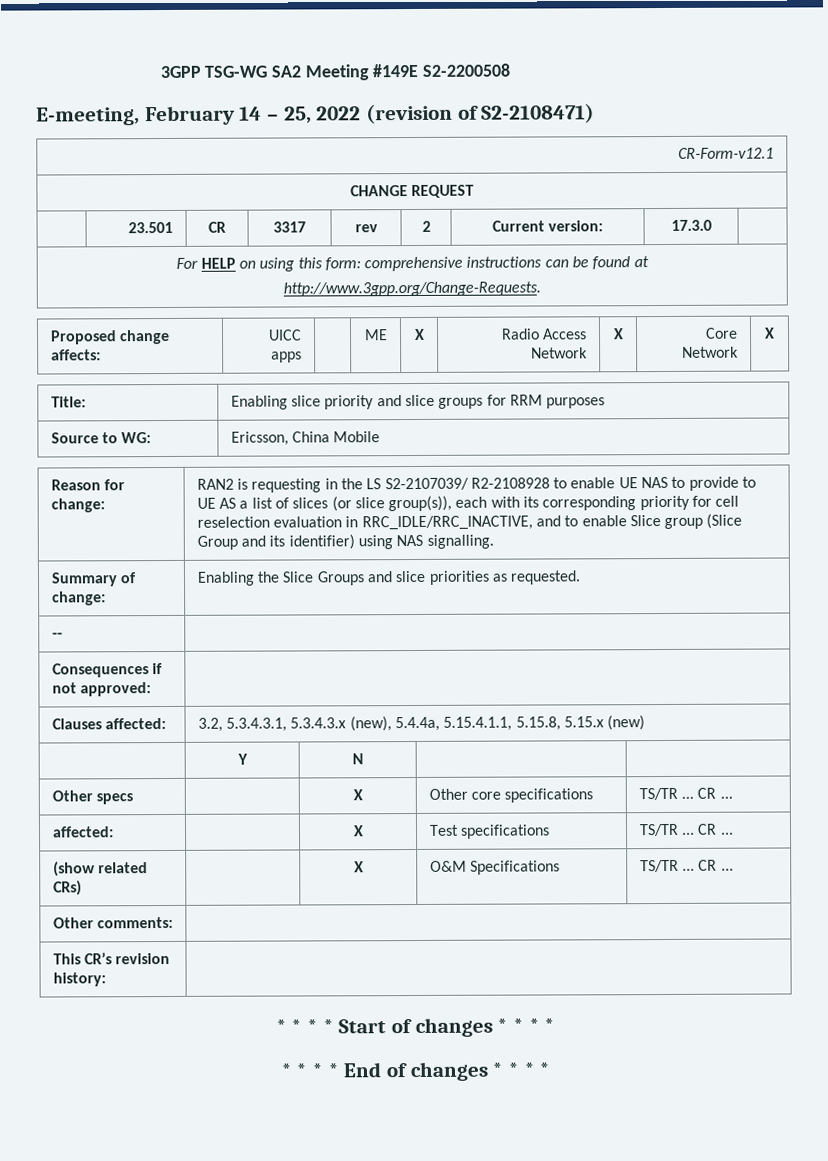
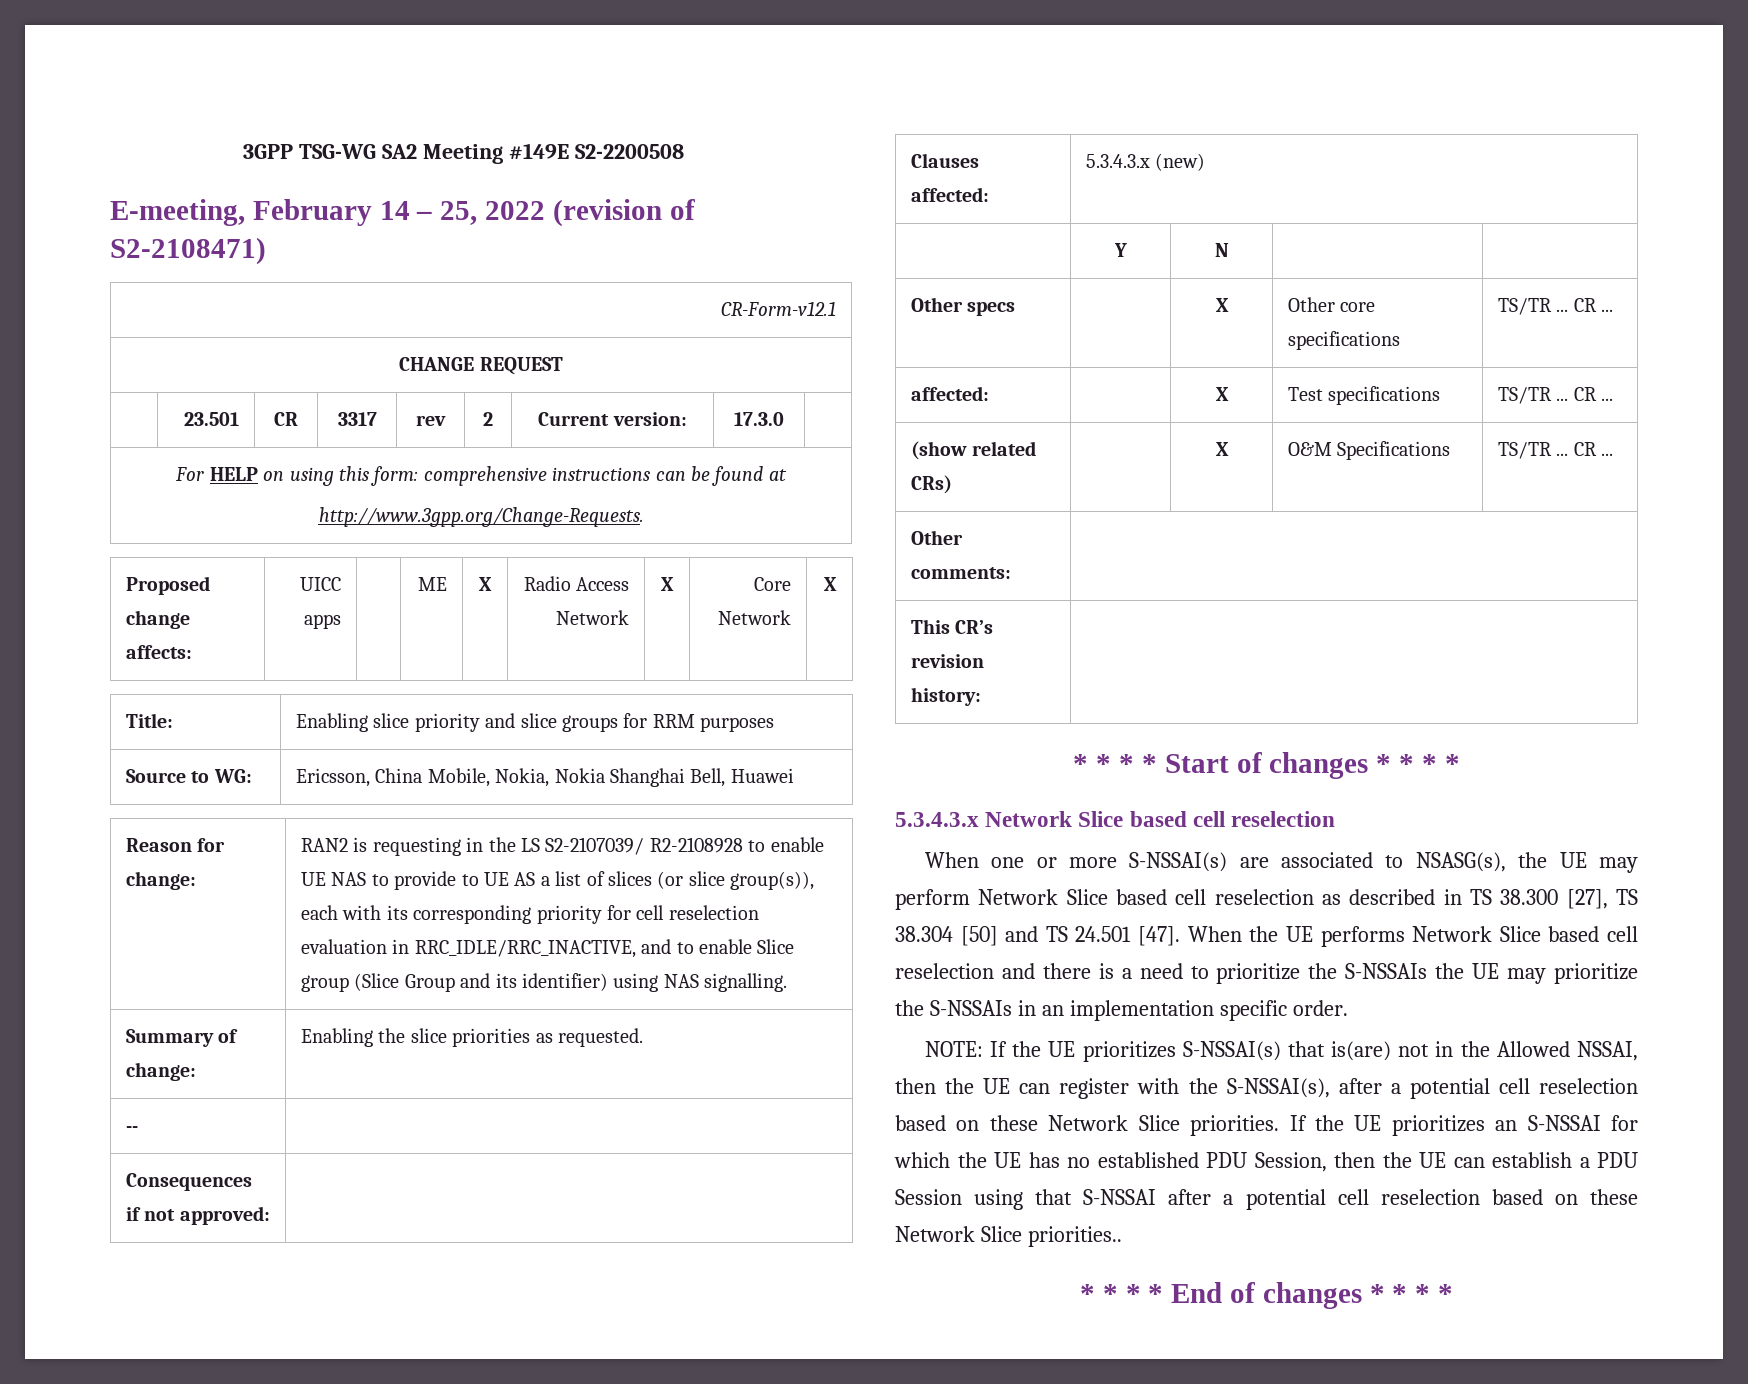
[333,431,381,443] Mobile -> [427,768,794,787] Mobile, Nokia, Nokia Shanghai Bell, Huawei
[282,571,393,586] Slice Groups and -> (406, 1035) none
[197,716,604,732] 3.2, 5.3.4.3.1, 5.3.4.3.x (new), 5.4.4a, 5.15.4.1.1, 5.15.8, 5.15.x -> [1086,154,1151,168] 5.3.4.3.x
(556, 1025) none -> [895,811,1336,827] [924,852,1638,873] [895,889,1638,910] [895,926,1639,947] [895,963,1638,984] [895,1000,1348,1021] [924,1041,1638,1062] [895,1078,1638,1099] [895,1115,1638,1136] [894,1152,1638,1172] [895,1189,1638,1210] [895,1226,1122,1247] // 5.3.4.3.x Network Slice based cell reselection // When one or more S-NSSAI(s) are associated to NSASG(s), the UE may perform Network Slice based cell reselection as described in TS 38.300 [27], TS 38.304 [50] and TS 24.501 [47]. When the UE performs Network Slice based cell reselection and there is a need to prioritize the S-NSSAIs the UE may prioritize the S-NSSAIs in an implementation specific order. // NOTE: If the UE prioritizes S-NSSAI(s) that is(are) not in the Allowed NSSAI, then the UE can register with the S-NSSAI(s), after a potential cell reselection based on these Network Slice priorities. If the UE prioritizes an S-NSSAI for which the UE has no established PDU Session, then the UE can establish a PDU Session using that S-NSSAI after a potential cell reselection based on these Network Slice priorities..

